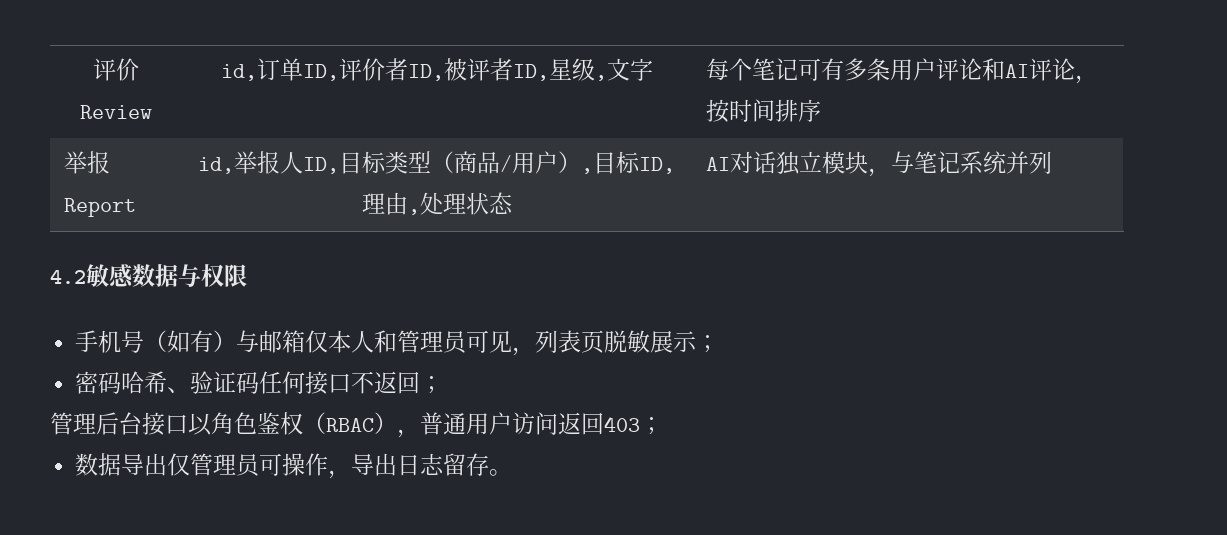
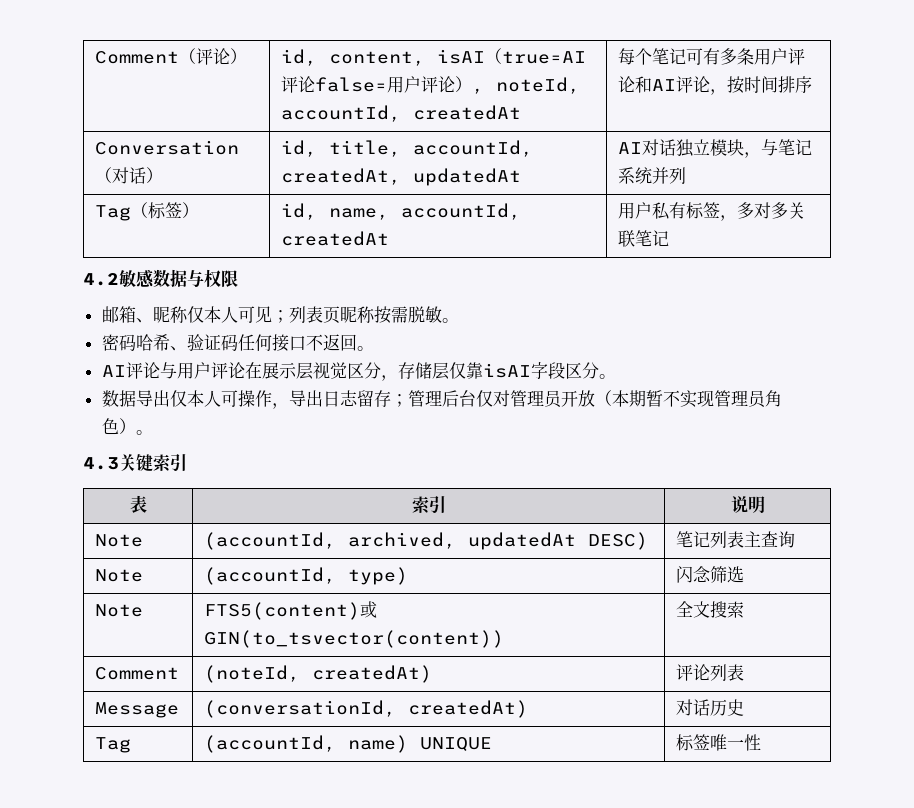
[92,58,139,81] [79,105,152,119] [220,58,653,81] 评价Review | id,订单ID,评价者ID,被评者ID,星级,文字 -> [95,48,248,65] [281,48,587,66] [281,76,581,94] [281,105,522,122] Comment（评论） | id, content, isAI（true=AI评论false=用户评论）, noteId, accountId, createdAt
[63,151,110,174] [63,198,136,217] [198,151,675,174] [361,192,513,215] 举报Report | id,举报人ID,目标类型（商品/用户）,目标ID,理由,处理状态 -> [95,140,240,155] [95,167,164,184] [281,140,534,157] [281,168,522,186] Conversation（对话） | id, title, accountId, createdAt, updatedAt
(1052, 162) none -> [95,202,200,221] [281,203,522,220] [281,231,390,246] [618,202,806,221] [618,230,670,247] // Tag（标签） | id, name, accountId, createdAt | 用户私有标签，多对多关联笔记
[75,330,720,356] 手机号（如有）与邮箱仅本人和管理员可见，列表页脱敏展示； -> [101,306,459,324] 邮箱、昵称仅本人可见；列表页昵称按需脱敏。
[420,376,444,394] [50,412,663,438] ； // 管理后台接口以角色鉴权（RBAC），普通用户访问返回403； -> [356,346,374,351] [101,362,616,381] 。 // AI评论与用户评论在展示层视觉区分，存储层仅靠isAI字段区分。
[190,453,262,477] 管理员 -> [186,390,221,407] 本人
[489,469,513,476] 。 -> [390,390,782,408] [101,418,153,435] [83,454,187,472] [129,495,147,513] [410,496,446,514] [730,496,765,513] [95,534,144,547] [204,532,649,550] [676,531,796,548] [95,569,144,582] [204,567,409,585] [676,566,745,583] [95,604,144,617] [204,601,378,620] [204,630,505,648] [676,601,745,618] [95,667,180,680] [204,665,433,683] [676,664,745,681] [95,702,180,718] [204,700,529,718] [676,699,745,716] [95,737,132,753] [204,735,493,753] [676,734,762,751] ；管理后台仅对管理员开放（本期暂不实现管理员角色）。 // 4.3关键索引 // 表 | 索引 | 说明 // Note | (accountId, archived, updatedAt DESC) | 笔记列表主查询 // Note | (accountId, type) | 闪念筛选 // Note | FTS5(content)或GIN(to_tsvector(content)) | 全文搜索 // Comment | (noteId, createdAt) | 评论列表 // Message | (conversationId, createdAt) | 对话历史 // Tag | (accountId, name) UNIQUE | 标签唯一性

